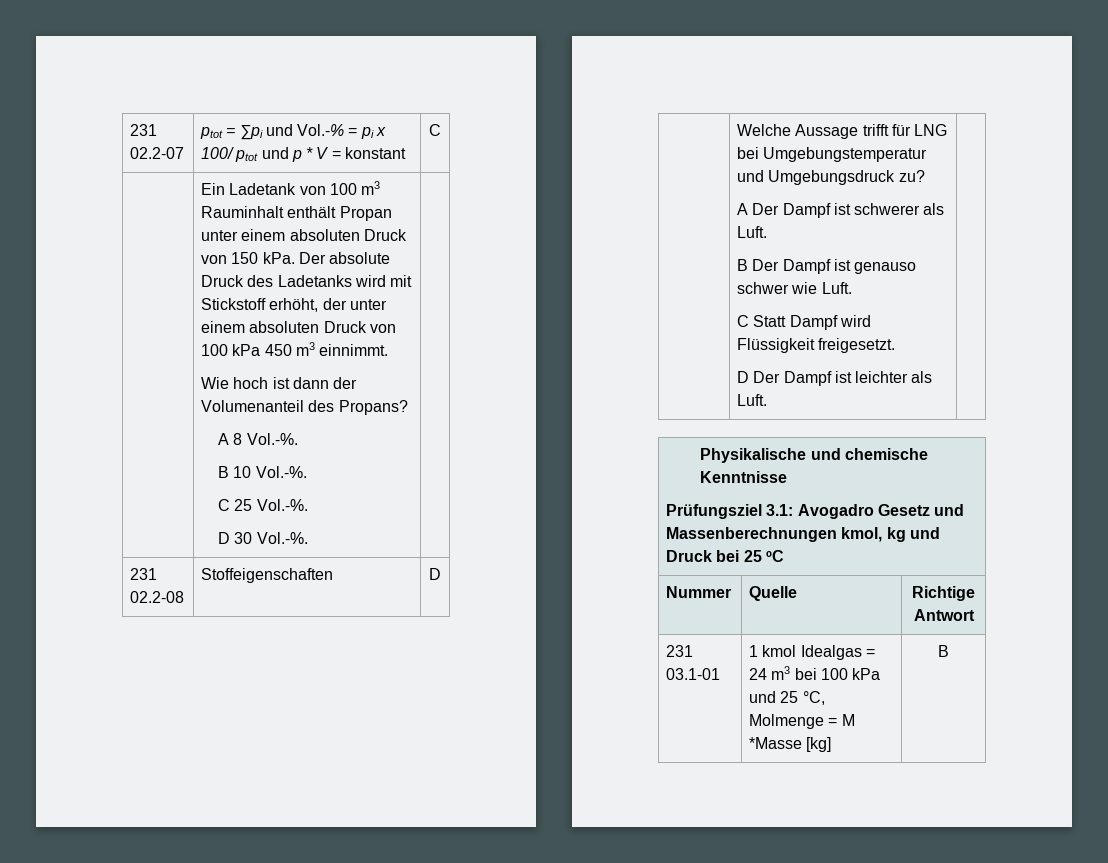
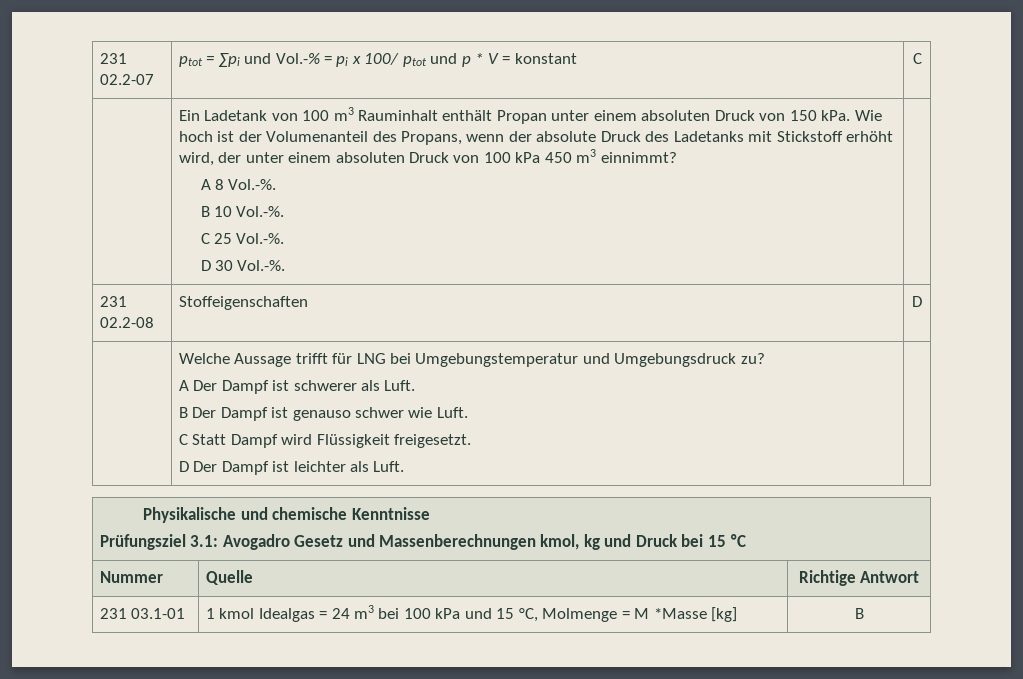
[298,252,326,264] Der -> [854,110,882,121] [178,131,532,145] Wie hoch ist der Volumenanteil des Propans, wenn der
[354,275,386,287] wird -> (744, 136) none
[269,298,319,312] erhöht, -> [846,131,894,142] [178,152,214,166] erhöht wird,
[319,344,389,356] [200,377,358,389] [200,400,408,415] einnimmt. // Wie hoch ist dann der Volumenanteil des Propans? -> [600,152,677,163] einnimmt?
[743,550,762,562] 25 -> [707,535,726,547] 15
[780,691,799,703] 25 -> [496,608,515,619] 15

